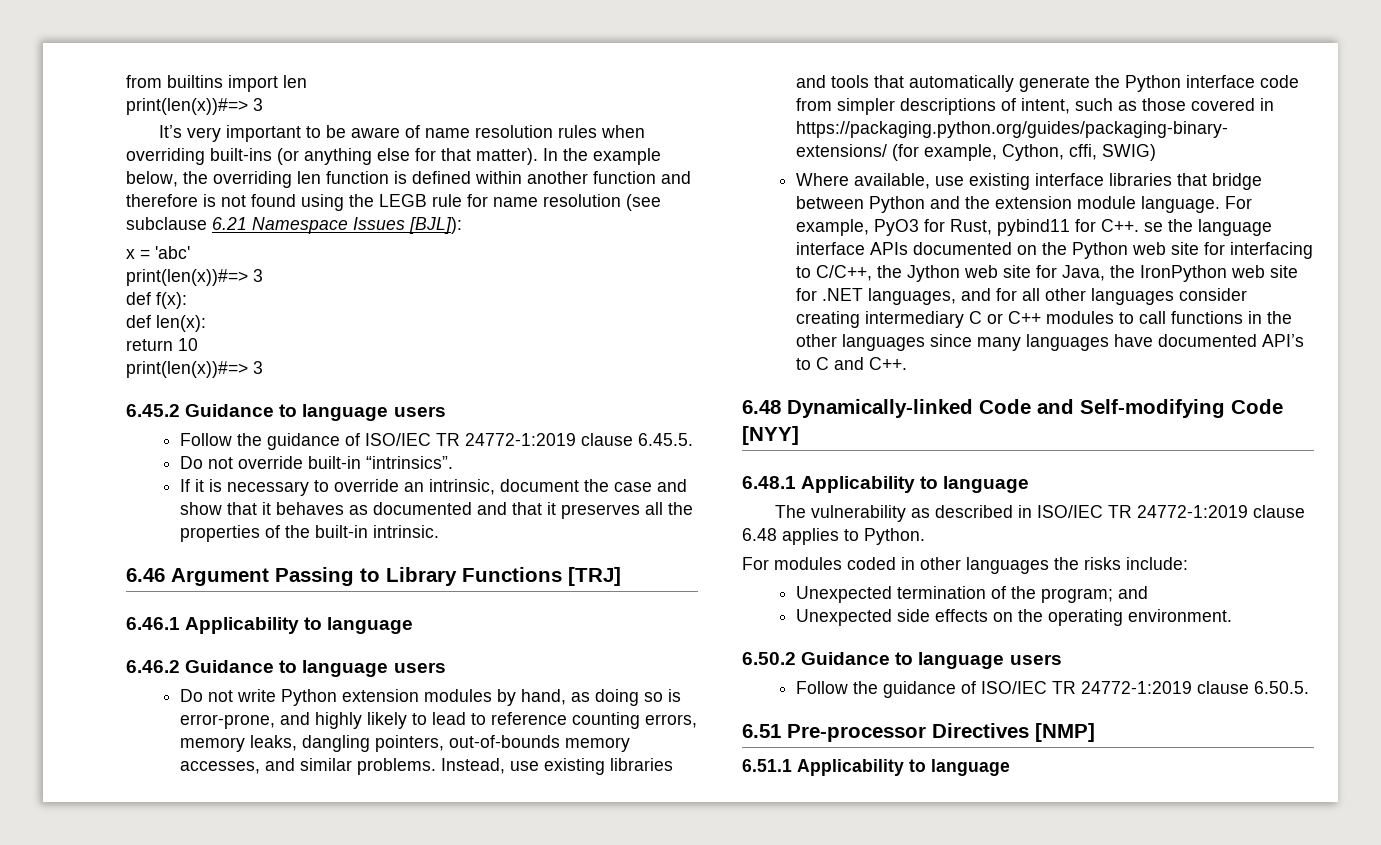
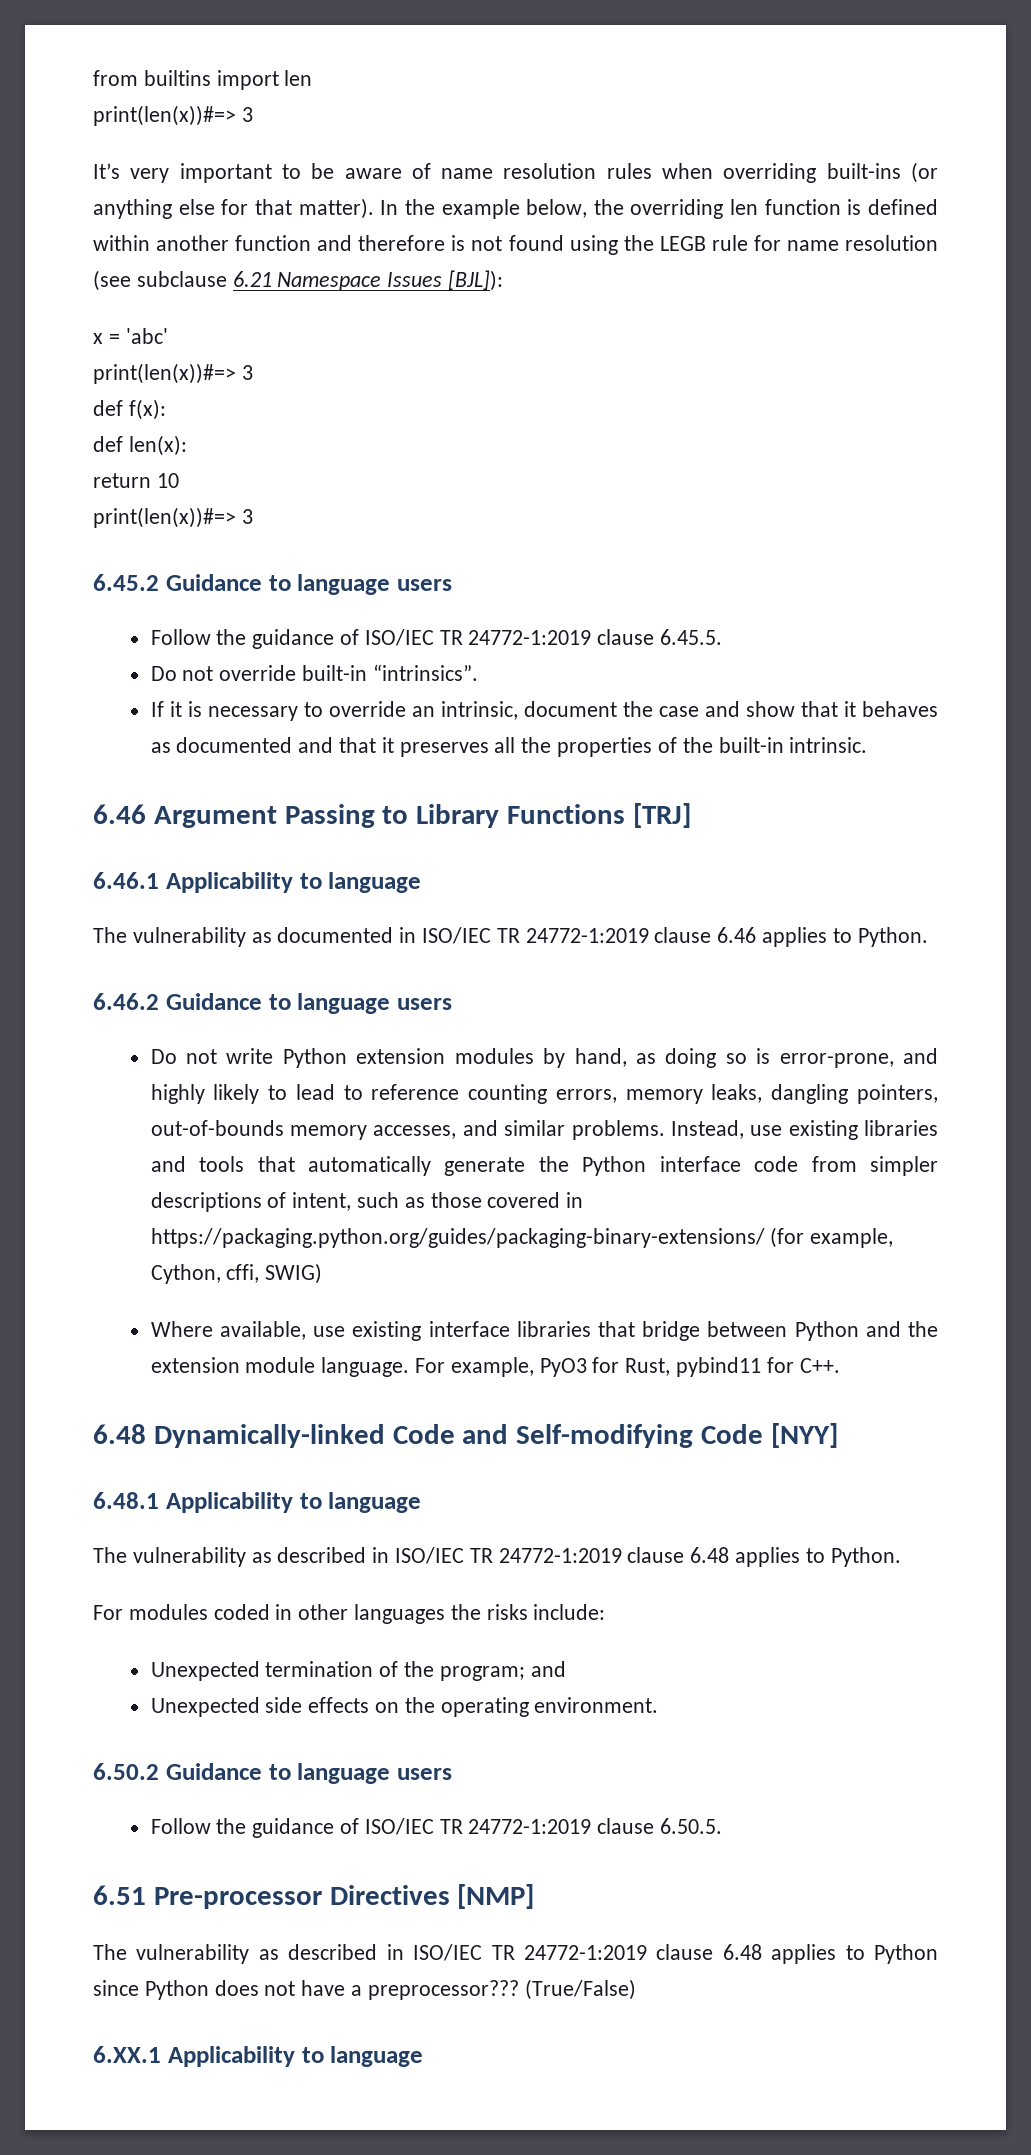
(414, 625) none -> [93,927,928,947] // The vulnerability as documented in ISO/IEC TR 24772-1:2019 clause 6.46 applies to Python.
[1143,219,1272,236] [795,242,1313,259] [795,265,1298,282] [795,288,1247,305] [795,311,1292,328] [795,334,1304,351] [795,357,907,370] se the language interface APIs documented on the Python web site for interfacing to C/C++, the Jython web site for Java, the IronPython web site for .NET languages, and for all other languages consider creating intermediary C or C++ modules to call functions in the other languages since many languages have documented API’s to C and C++. -> (840, 1365) none
[742,759,792,772] 6.51.1 -> [93,1944,938,1964] [93,1979,636,2000] [93,2046,161,2063] The vulnerability as described in ISO/IEC TR 24772-1:2019 clause 6.48 applies to Python since Python does not have a preprocessor??? (True/False) // 6.XX.1

